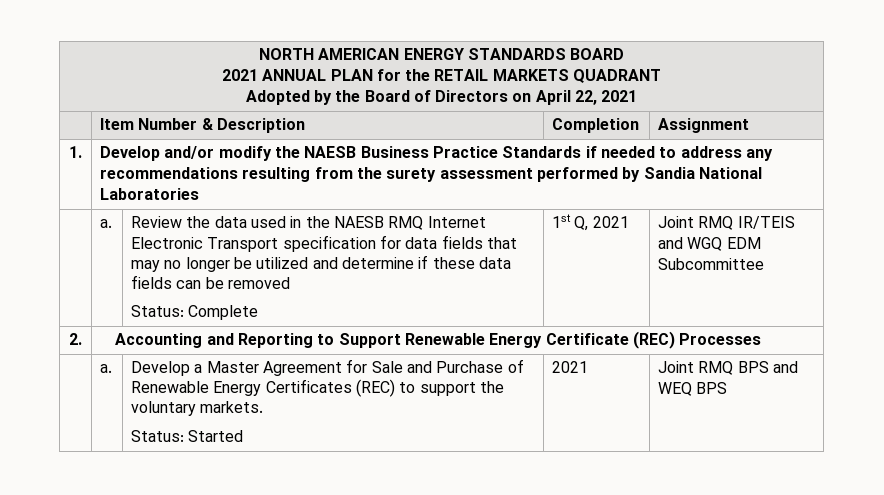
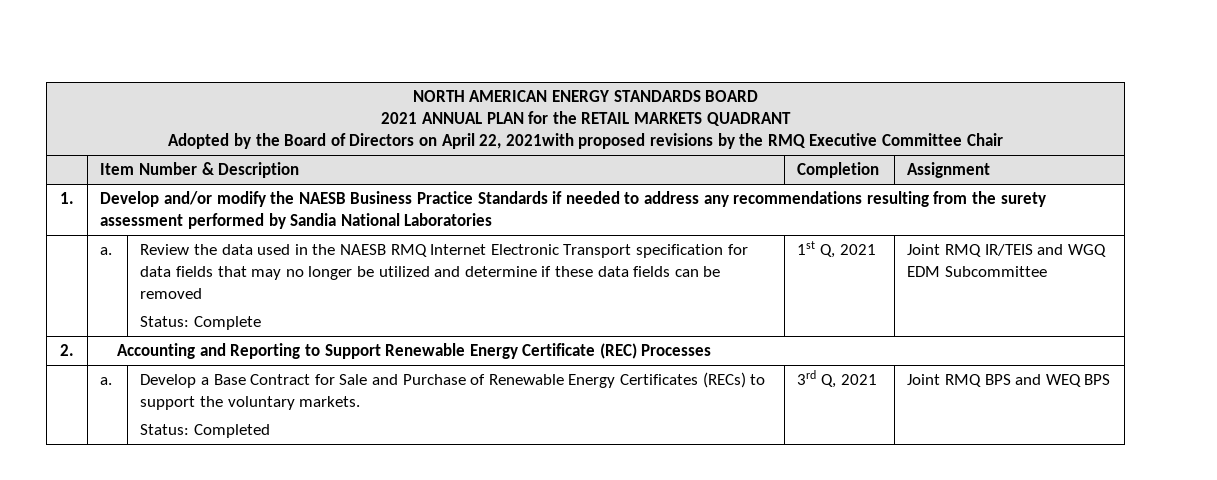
[601,90,638,102] 2021 -> [505,133,1003,149] 2021with proposed revisions by the RMQ Executive Committee Chair
[206,361,343,376] Master Agreement -> [213,374,311,385] Base Contract
[356,379,396,397] (REC) -> [702,372,746,388] (RECs)
[188,430,244,442] Started | -> [194,424,271,438] [797,370,837,388] Completed | 3rd Q,

